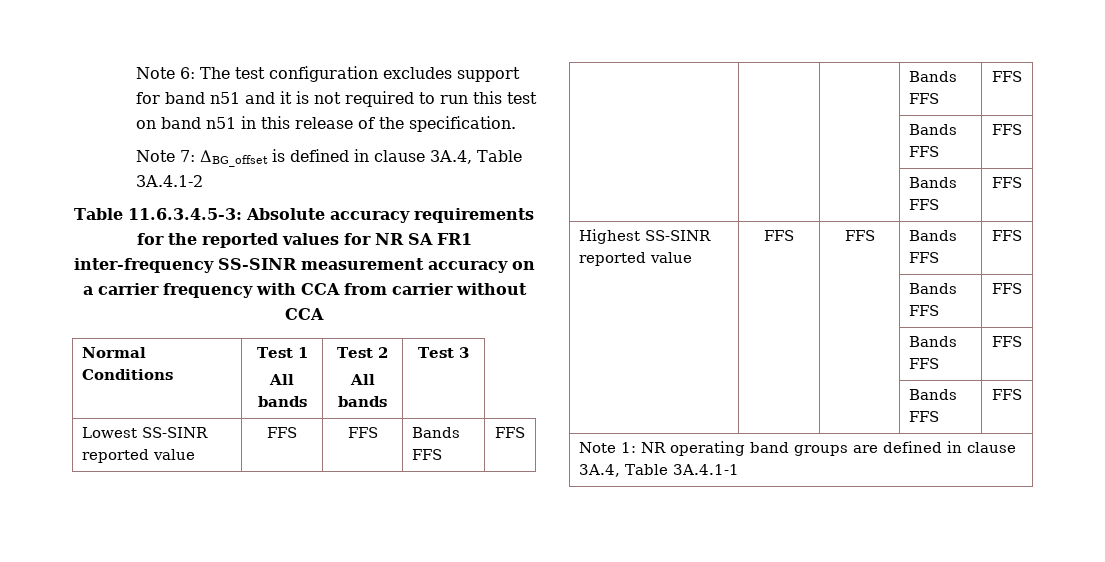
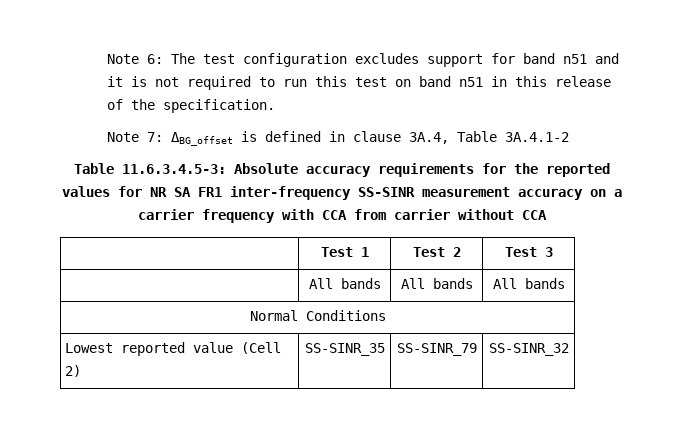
[81,347,146,358] [81,369,173,380] Normal Conditions -> (547, 215) none
[269,374,294,385] [257,396,307,407] // All bands -> (369, 252) none
[349,374,375,385] [338,396,387,407] // All bands -> (461, 252) none
(469, 352) none -> [308,278,381,289] [400,278,473,289] [492,278,565,289] [249,310,386,321] // | All bands | All bands | All bands // Normal Conditions
[141,427,208,438] [81,449,195,463] [267,427,297,438] [347,427,378,438] [411,427,460,438] [411,449,442,460] [495,427,525,438] [908,71,957,82] [908,93,939,104] [992,71,1022,82] [908,124,957,135] [908,146,939,157] [992,124,1022,135] [908,177,957,188] [908,199,939,210] [992,177,1022,188] [578,229,711,244] [578,252,692,266] [764,230,794,241] [844,230,875,241] [908,230,957,241] [908,252,939,263] [992,230,1022,241] [908,283,957,294] [908,305,939,316] [992,283,1022,294] [908,336,957,347] [908,358,939,369] [992,336,1022,347] [908,389,957,400] [908,411,939,422] [992,389,1022,400] [578,441,1016,456] [578,464,739,477] SS-SINR reported value | FFS | FFS | Bands FFS | FFS // | | | Bands FFS | FFS // | | | Bands FFS | FFS // | | | Bands FFS | FFS // Highest SS-SINR reported value | FFS | FFS | Bands FFS | FFS // | | | Bands FFS | FFS // | | | Bands FFS | FFS // | | | Bands FFS | FFS // Note 1: NR operating band groups are defined in clause 3A.4, Table 3A.4.1-1 -> [121,342,282,356] [65,365,82,377] [304,343,385,356] [396,343,477,356] [488,343,569,356] reported value (Cell 2) | SS-SINR_35 | SS-SINR_79 | SS-SINR_32

